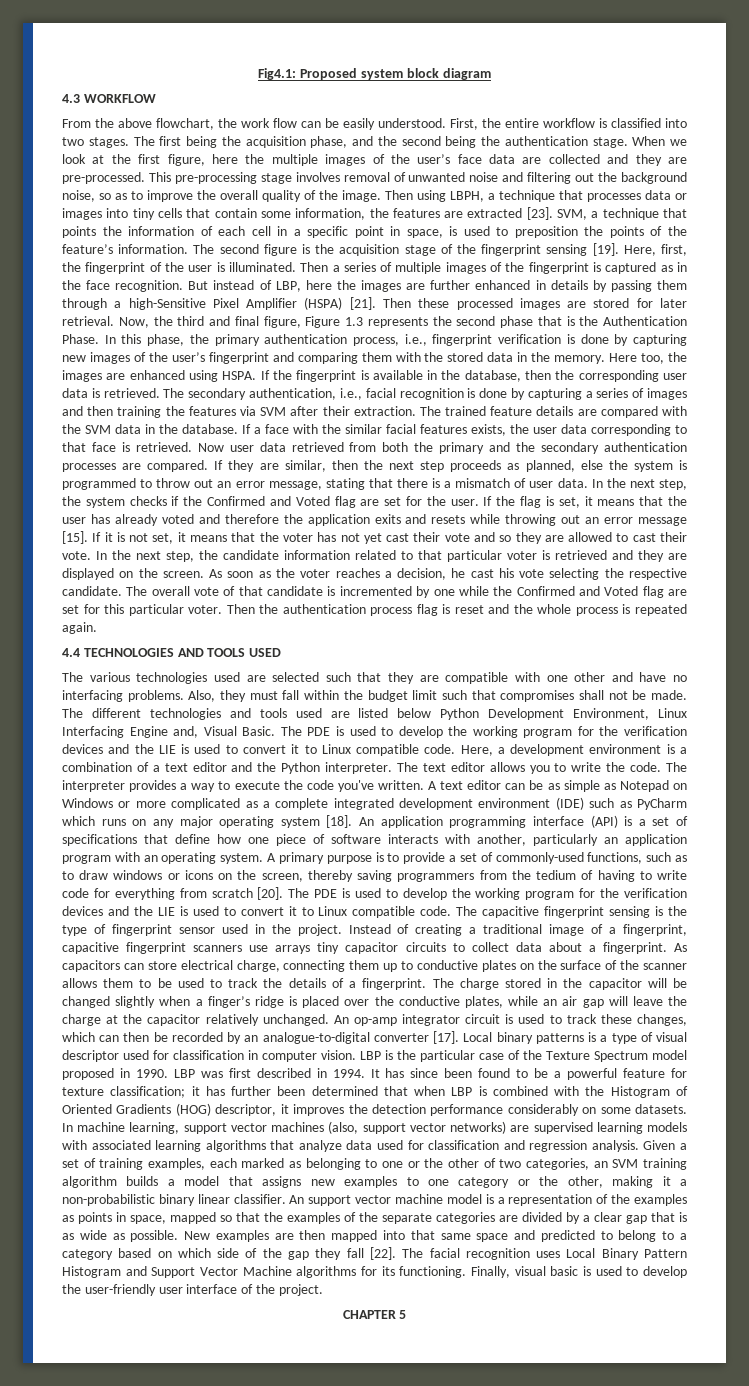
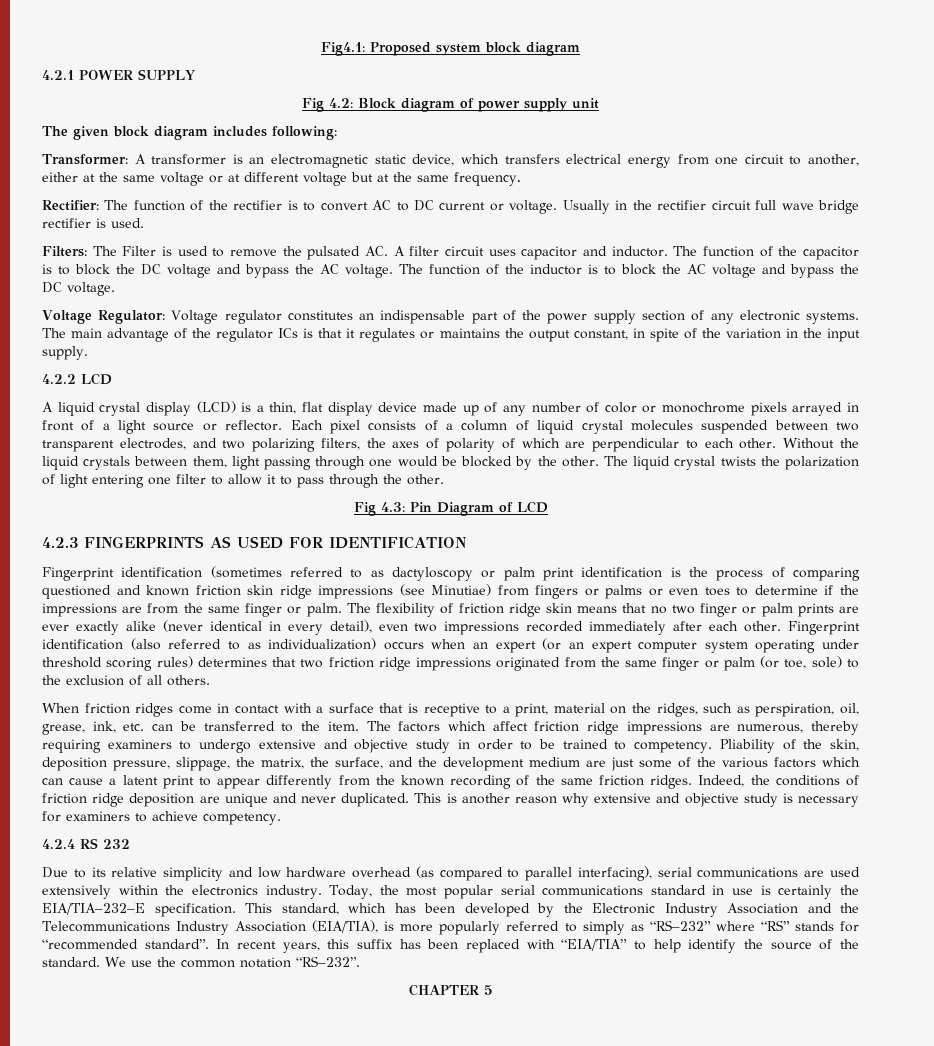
[62,94,156,103] [62,118,687,130] [62,136,687,148] [62,154,688,166] [62,172,687,184] [62,190,687,202] [62,207,687,220] [62,226,687,238] [62,243,687,256] [62,262,687,274] [62,280,688,292] [62,297,688,310] [62,316,687,328] [62,334,687,346] [62,352,688,364] [62,370,687,382] [62,388,687,400] [62,406,687,418] [62,424,687,436] [62,442,687,454] [62,460,688,472] [62,478,687,490] [62,496,688,508] [62,514,687,526] [62,531,687,544] [62,550,687,562] [62,568,687,580] [62,586,688,598] [62,604,687,616] [62,622,97,634] [62,648,282,657] [62,672,687,684] [62,690,687,702] [62,708,687,720] [62,726,687,738] [62,744,688,756] [62,762,688,774] [62,780,687,792] [62,797,687,810] [62,815,688,828] [62,834,687,846] [62,852,688,864] [62,870,688,882] [62,887,687,900] [62,906,688,918] [62,924,687,936] [62,942,687,954] [62,960,687,972] [62,978,688,990] [62,996,687,1008] [62,1014,687,1026] [62,1031,688,1044] [62,1050,687,1062] [62,1068,687,1080] [62,1086,688,1098] [62,1103,687,1116] [62,1121,687,1134] [62,1140,687,1152] [62,1158,687,1170] [62,1176,687,1188] [62,1194,687,1206] [62,1212,687,1224] [62,1230,688,1242] [62,1247,687,1260] [62,1266,687,1278] [62,1284,323,1296] 4.3 WORKFLOW // From the above flowchart, the work flow can be easily understood. First, the entire workflow is classified into two stages. The first being the acquisition phase, and the second being the authentication stage. When we look at the first figure, here the multiple images of the user’s face data are collected and they are pre-processed. This pre-processing stage involves removal of unwanted noise and filtering out the background noise, so as to improve the overall quality of the image. Then using LBPH, a technique that processes data or images into tiny cells that contain some information, the features are extracted [23]. SVM, a technique that points the information of each cell in a specific point in space, is used to preposition the points of the feature’s information. The second figure is the acquisition stage of the fingerprint sensing [19]. Here, first, the fingerprint of the user is illuminated. Then a series of multiple images of the fingerprint is captured as in the face recognition. But instead of LBP, here the images are further enhanced in details by passing them through a high-Sensitive Pixel Amplifier (HSPA) [21]. Then these processed images are stored for later retrieval. Now, the third and final figure, Figure 1.3 represents the second phase that is the Authentication Phase. In this phase, the primary authentication process, i.e., fingerprint verification is done by capturing new images of the user’s fingerprint and comparing them with the stored data in the memory. Here too, the images are enhanced using HSPA. If the fingerprint is available in the database, then the corresponding user data is retrieved. The secondary authentication, i.e., facial recognition is done by capturing a series of images and then training the features via SVM after their extraction. The trained feature details are compared with the SVM data in the database. If a face with the similar facial features exists, the user data corresponding to that face is retrieved. Now user data retrieved from both the primary and the secondary authentication processes are compared. If they are similar, then the next step proceeds as planned, else the system is programmed to throw out an error message, stating that there is a mismatch of user data. In the next step, the system checks if the Confirmed and Voted flag are set for the user. If the flag is set, it means that the user has already voted and therefore the application exits and resets while throwing out an error message [15]. If it is not set, it means that the voter has not yet cast their vote and so they are allowed to cast their vote. In the next step, the candidate information related to that particular voter is retrieved and they are displayed on the screen. As soon as the voter reaches a decision, he cast his vote selecting the respective candidate. The overall vote of that candidate is incremented by one while the Confirmed and Voted flag are set for this particular voter. Then the authentication process flag is reset and the whole process is repeated again. // 4.4 TECHNOLOGIES AND TOOLS USED // The various technologies used are selected such that they are compatible with one other and have no interfacing problems. Also, they must fall within the budget limit such that compromises shall not be made. The different technologies and tools used are listed below Python Development Environment, Linux Interfacing Engine and, Visual Basic. The PDE is used to develop the working program for the verification devices and the LIE is used to convert it to Linux compatible code. Here, a development environment is a combination of a text editor and the Python interpreter. The text editor allows you to write the code. The interpreter provides a way to execute the code you've written. A text editor can be as simple as Notepad on Windows or more complicated as a complete integrated development environment (IDE) such as PyCharm which runs on any major operating system [18]. An application programming interface (API) is a set of specifications that define how one piece of software interacts with another, particularly an application program with an operating system. A primary purpose is to provide a set of commonly-used functions, such as to draw windows or icons on the screen, thereby saving programmers from the tedium of having to write code for everything from scratch [20]. The PDE is used to develop the working program for the verification devices and the LIE is used to convert it to Linux compatible code. The capacitive fingerprint sensing is the type of fingerprint sensor used in the project. Instead of creating a traditional image of a fingerprint, capacitive fingerprint scanners use arrays tiny capacitor circuits to collect data about a fingerprint. As capacitors can store electrical charge, connecting them up to conductive plates on the surface of the scanner allows them to be used to track the details of a fingerprint. The charge stored in the capacitor will be changed slightly when a finger’s ridge is placed over the conductive plates, while an air gap will leave the charge at the capacitor relatively unchanged. An op-amp integrator circuit is used to track these changes, which can then be recorded by an analogue-to-digital converter [17]. Local binary patterns is a type of visual descriptor used for classification in computer vision. LBP is the particular case of the Texture Spectrum model proposed in 1990. LBP was first described in 1994. It has since been found to be a powerful feature for texture classification; it has further been determined that when LBP is combined with the Histogram of Oriented Gradients (HOG) descriptor, it improves the detection performance considerably on some datasets. In machine learning, support vector machines (also, support vector networks) are supervised learning models with associated learning algorithms that analyze data used for classification and regression analysis. Given a set of training examples, each marked as belonging to one or the other of two categories, an SVM training algorithm builds a model that assigns new examples to one category or the other, making it a non-probabilistic binary linear classifier. An support vector machine model is a representation of the examples as points in space, mapped so that the examples of the separate categories are divided by a clear gap that is as wide as possible. New examples are then mapped into that same space and predicted to belong to a category based on which side of the gap they fall [22]. The facial recognition uses Local Binary Pattern Histogram and Support Vector Machine algorithms for its functioning. Finally, visual basic is used to develop the user-friendly user interface of the project. -> [42,69,195,80] [302,98,599,112] [42,126,337,140] [42,154,859,168] [42,172,521,186] [42,200,860,214] [42,218,144,228] [42,246,859,260] [42,264,859,278] [42,282,115,296] [42,310,859,324] [42,328,861,342] [42,346,88,360] [42,373,112,385] [42,401,859,416] [42,420,859,434] [42,438,860,452] [42,456,860,470] [42,474,444,488] [353,501,548,516] [42,536,467,549] [42,566,861,581] [42,584,859,599] [42,603,860,617] [42,620,860,635] [42,638,859,653] [42,656,860,671] [42,675,210,686] [42,703,859,717] [42,721,859,735] [42,739,860,753] [42,757,860,771] [42,775,860,789] [42,793,859,807] [42,811,281,825] [42,838,130,849] [42,866,860,881] [42,885,859,899] [42,903,859,917] [42,920,860,935] [42,939,859,953] [42,956,360,968] 4.2.1 POWER SUPPLY // Fig 4.2: Block diagram of power supply unit // The given block diagram includes following: // Transformer: A transformer is an electromagnetic static device, which transfers electrical energy from one circuit to another, either at the same voltage or at different voltage but at the same frequency. // Rectifier: The function of the rectifier is to convert AC to DC current or voltage. Usually in the rectifier circuit full wave bridge rectifier is used. // Filters: The Filter is used to remove the pulsated AC. A filter circuit uses capacitor and inductor. The function of the capacitor is to block the DC voltage and bypass the AC voltage. The function of the inductor is to block the AC voltage and bypass the DC voltage. // Voltage Regulator: Voltage regulator constitutes an indispensable part of the power supply section of any electronic systems. The main advantage of the regulator ICs is that it regulates or maintains the output constant, in spite of the variation in the input supply. // 4.2.2 LCD // A liquid crystal display (LCD) is a thin, flat display device made up of any number of color or monochrome pixels arrayed in front of a light source or reflector. Each pixel consists of a column of liquid crystal molecules suspended between two transparent electrodes, and two polarizing filters, the axes of polarity of which are perpendicular to each other. Without the liquid crystals between them, light passing through one would be blocked by the other. The liquid crystal twists the polarization of light entering one filter to allow it to pass through the other. // Fig 4.3: Pin Diagram of LCD // 4.2.3 FINGERPRINTS AS USED FOR IDENTIFICATION // Fingerprint identification (sometimes referred to as dactyloscopy or palm print identification is the process of comparing questioned and known friction skin ridge impressions (see Minutiae) from fingers or palms or even toes to determine if the impressions are from the same finger or palm. The flexibility of friction ridge skin means that no two finger or palm prints are ever exactly alike (never identical in every detail), even two impressions recorded immediately after each other. Fingerprint identification (also referred to as individualization) occurs when an expert (or an expert computer system operating under threshold scoring rules) determines that two friction ridge impressions originated from the same finger or palm (or toe, sole) to the exclusion of all others. // When friction ridges come in contact with a surface that is receptive to a print, material on the ridges, such as perspiration, oil, grease, ink, etc. can be transferred to the item. The factors which affect friction ridge impressions are numerous, thereby requiring examiners to undergo extensive and objective study in order to be trained to competency. Pliability of the skin, deposition pressure, slippage, the matrix, the surface, and the development medium are just some of the various factors which can cause a latent print to appear differently from the known recording of the same friction ridges. Indeed, the conditions of friction ridge deposition are unique and never duplicated. This is another reason why extensive and objective study is necessary for examiners to achieve competency. // 4.2.4 RS 232 // Due to its relative simplicity and low hardware overhead (as compared to parallel interfacing), serial communications are used extensively within the electronics industry. Today, the most popular serial communications standard in use is certainly the EIA/TIA–232–E specification. This standard, which has been developed by the Electronic Industry Association and the Telecommunications Industry Association (EIA/TIA), is more popularly referred to simply as “RS–232” where “RS” stands for “recommended standard”. In recent years, this suffix has been replaced with “EIA/TIA” to help identify the source of the standard. We use the common notation “RS–232”.

